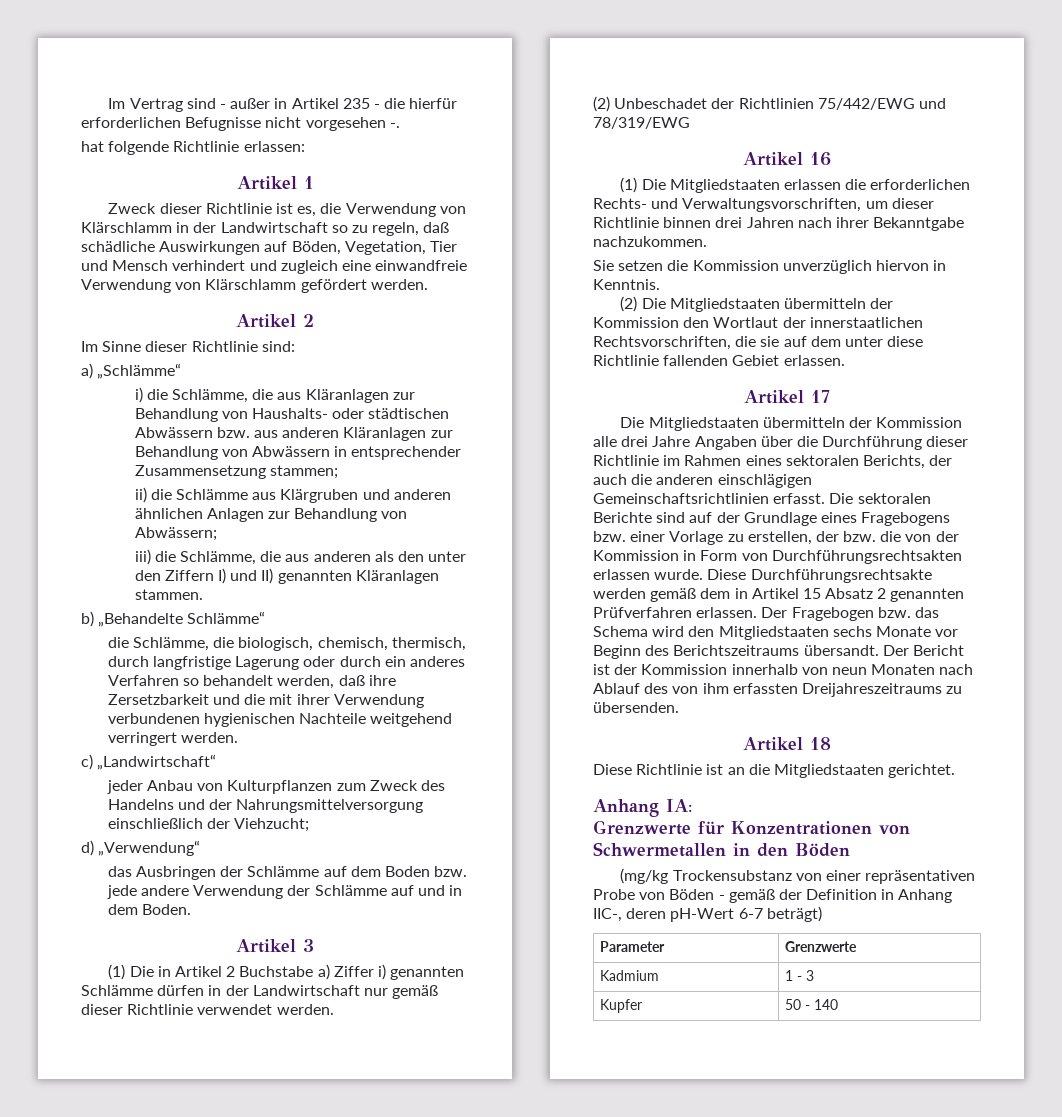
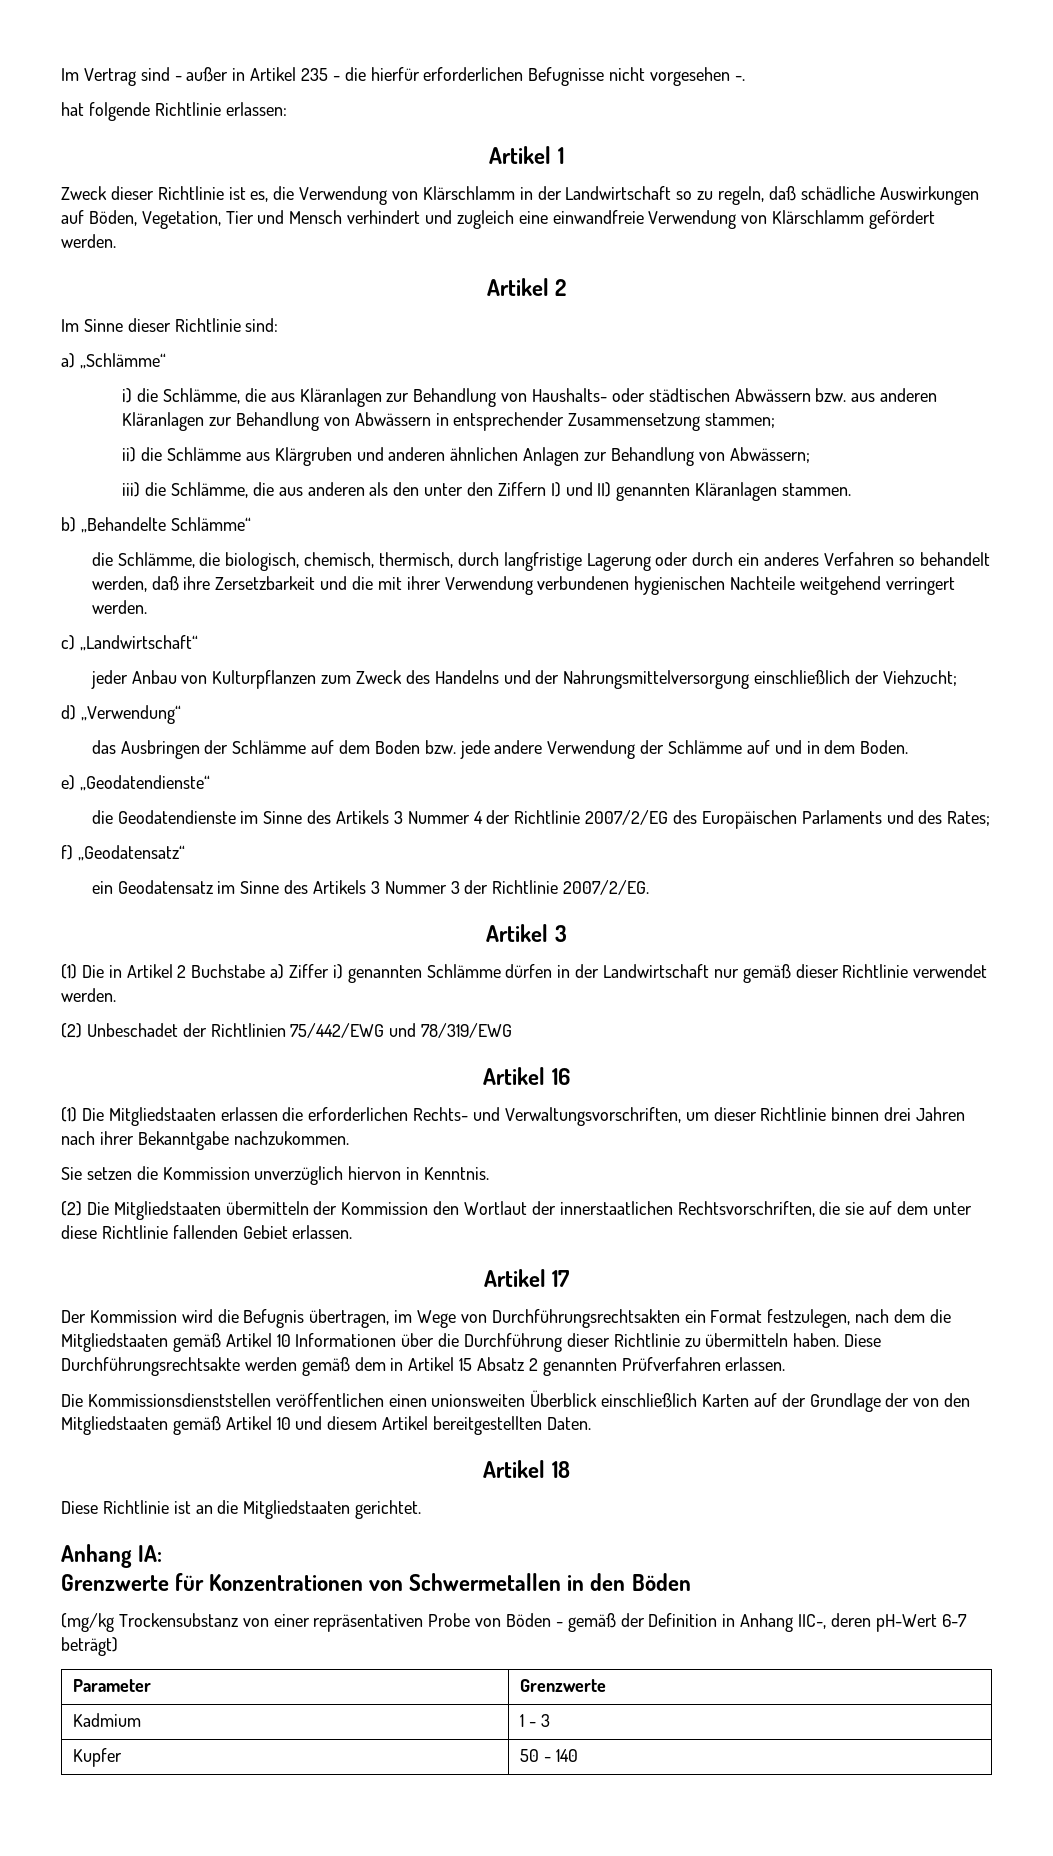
(192, 909) none -> [61,775,210,791] [91,810,991,829] [61,845,185,861] [91,880,650,895] // e) „Geodatendienste“ // die Geodatendienste im Sinne des Artikels 3 Nummer 4 der Richtlinie 2007/2/EG des Europäischen Parlaments und des Rates; // f) „Geodatensatz“ // ein Geodatensatz im Sinne des Artikels 3 Nummer 3 der Richtlinie 2007/2/EG.
[620,417,963,431] [593,436,757,450] Die Mitgliedstaaten übermitteln der Kommission alle drei Jahre Angaben -> [61,1309,951,1328] [61,1333,397,1352] Der Kommission wird die Befugnis übertragen, im Wege von Durchführungsrechtsakten ein Format festzulegen, nach dem die Mitgliedstaaten gemäß Artikel 10 Informationen
[663,455,953,469] [593,474,812,488] [593,493,931,504] [593,512,951,526] [593,531,959,545] [593,550,962,564] [593,569,704,580] im Rahmen eines sektoralen Berichts, der auch die anderen einschlägigen Gemeinschaftsrichtlinien erfasst. Die sektoralen Berichte sind auf der Grundlage eines Fragebogens bzw. einer Vorlage zu erstellen, der bzw. die von der Kommission in Form von Durchführungsrechtsakten erlassen wurde. -> [684,1333,840,1347] zu übermitteln haben.
[761,607,939,621] [593,626,959,640] [593,645,964,659] [593,664,974,675] [593,683,963,697] [593,702,679,713] Der Fragebogen bzw. das Schema wird den Mitgliedstaaten sechs Monate vor Beginn des Berichtszeitraums übersandt. Der Bericht ist der Kommission innerhalb von neun Monaten nach Ablauf des von ihm erfassten Dreijahreszeitraums zu übersenden. -> [61,1390,971,1412] [61,1416,591,1435] // Die Kommissionsdienststellen veröffentlichen einen unionsweiten Überblick einschließlich Karten auf der Grundlage der von den Mitgliedstaaten gemäß Artikel 10 und diesem Artikel bereitgestellten Daten.

